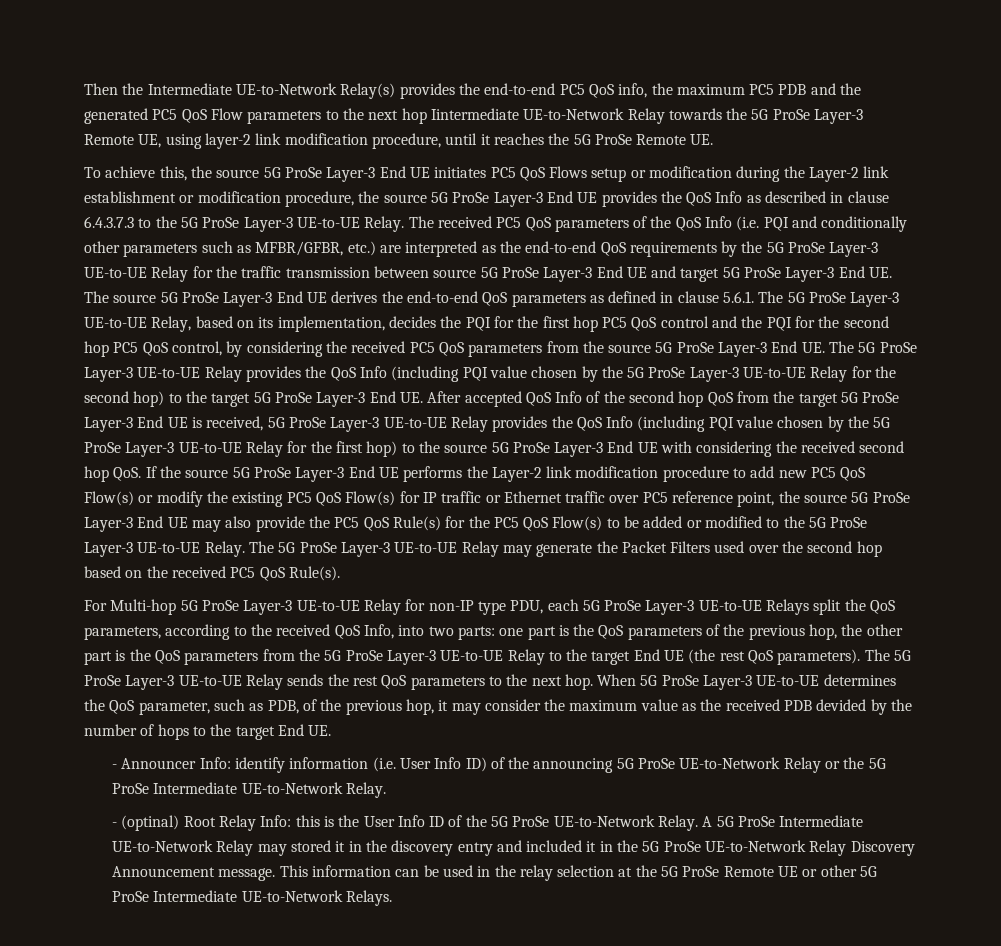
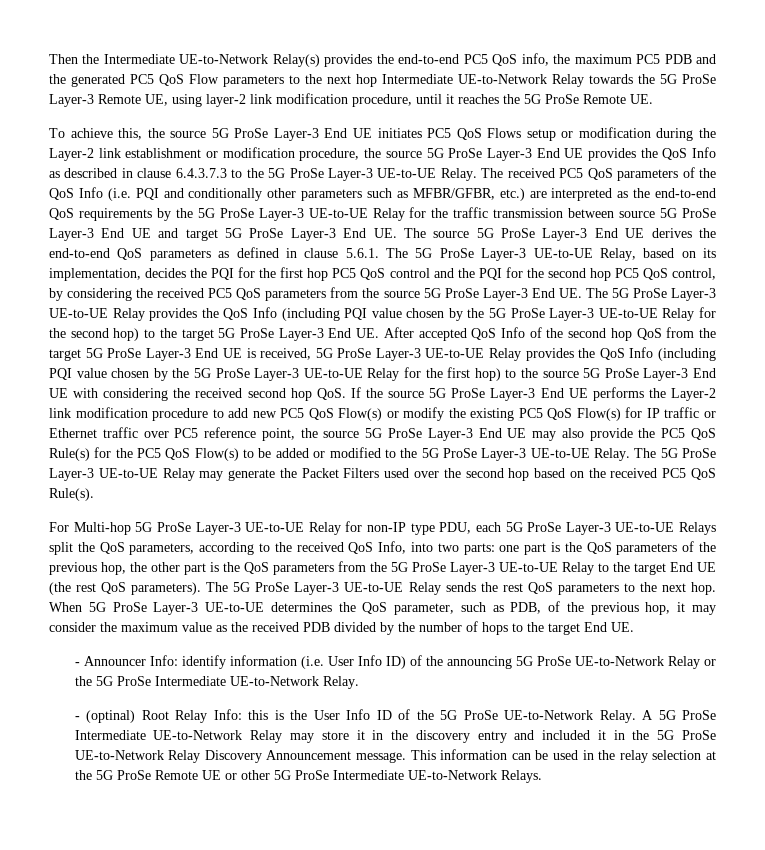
[430,108,519,120] Iintermediate -> [382,74,453,84] Intermediate
[816,699,867,711] devided -> [334,622,376,632] divided
[290,840,331,852] stored -> [321,731,349,740] store

